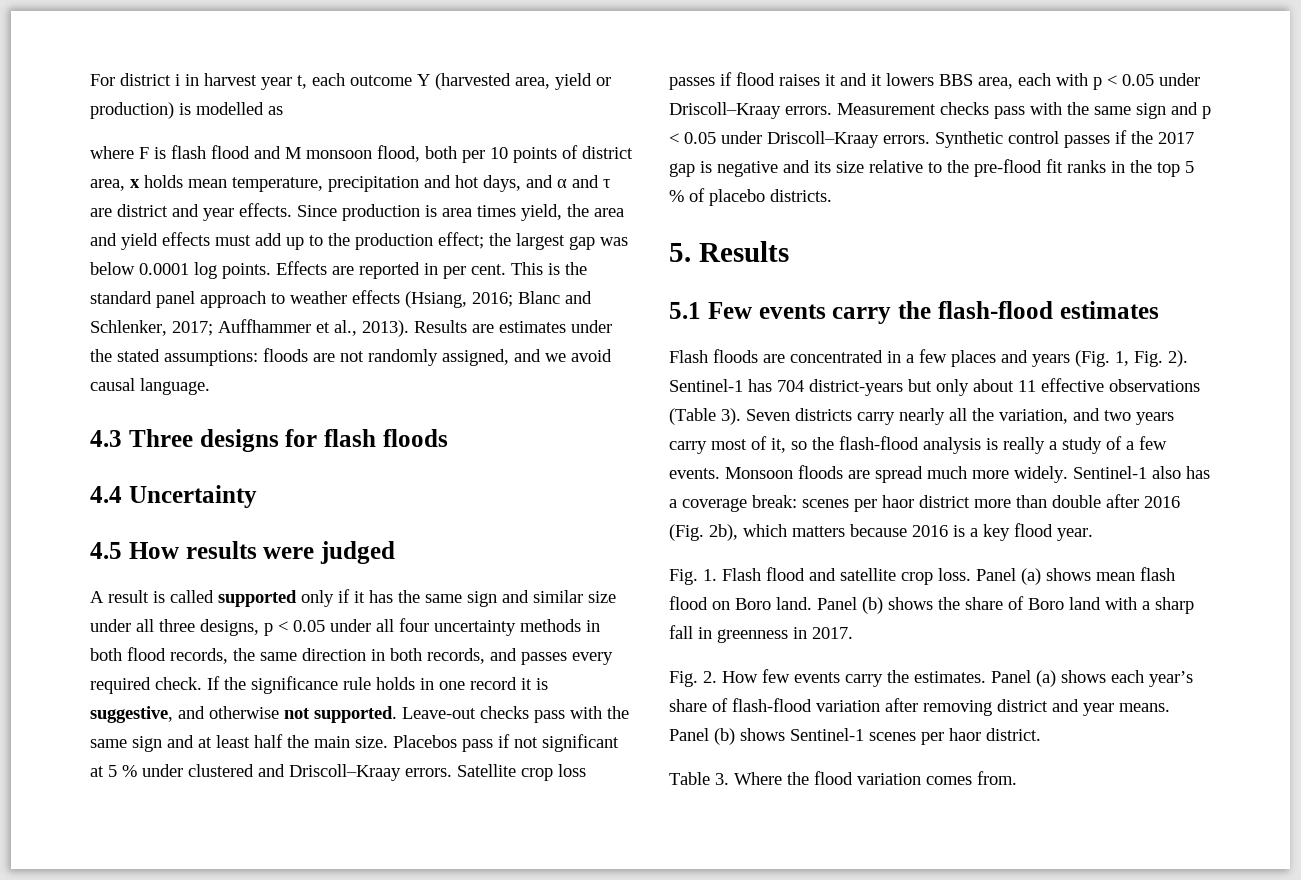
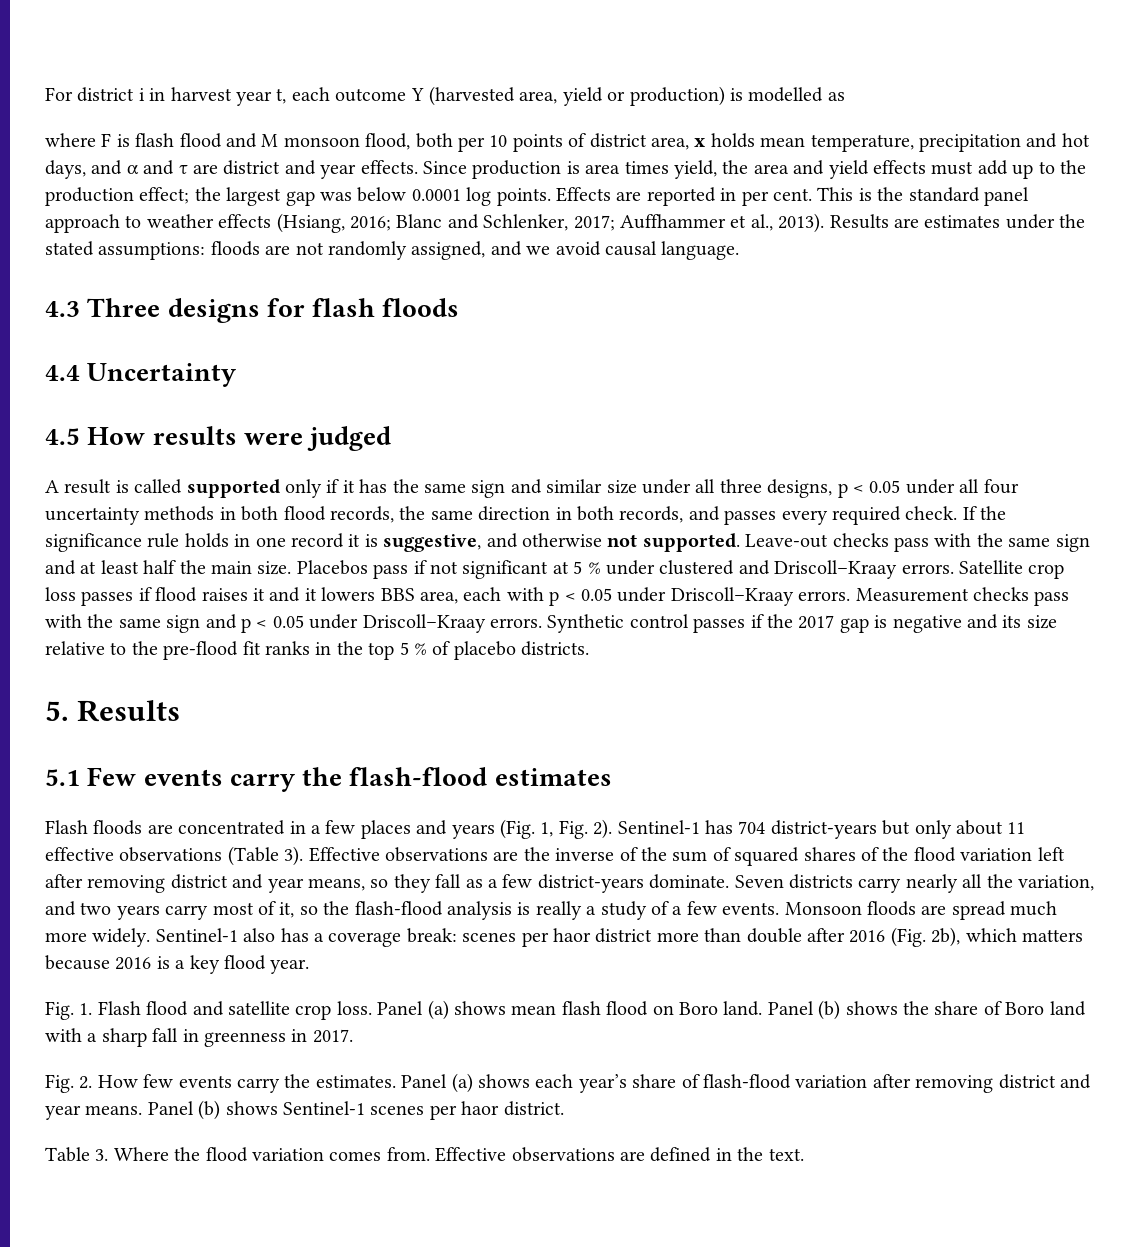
(741, 416) none -> [308,847,1065,866] [45,874,730,893] Effective observations are the inverse of the sum of squared shares of the flood variation left after removing district and year means, so they fall as a few district-years dominate.
(1017, 778) none -> [435,1147,804,1162] Effective observations are defined in the text.

